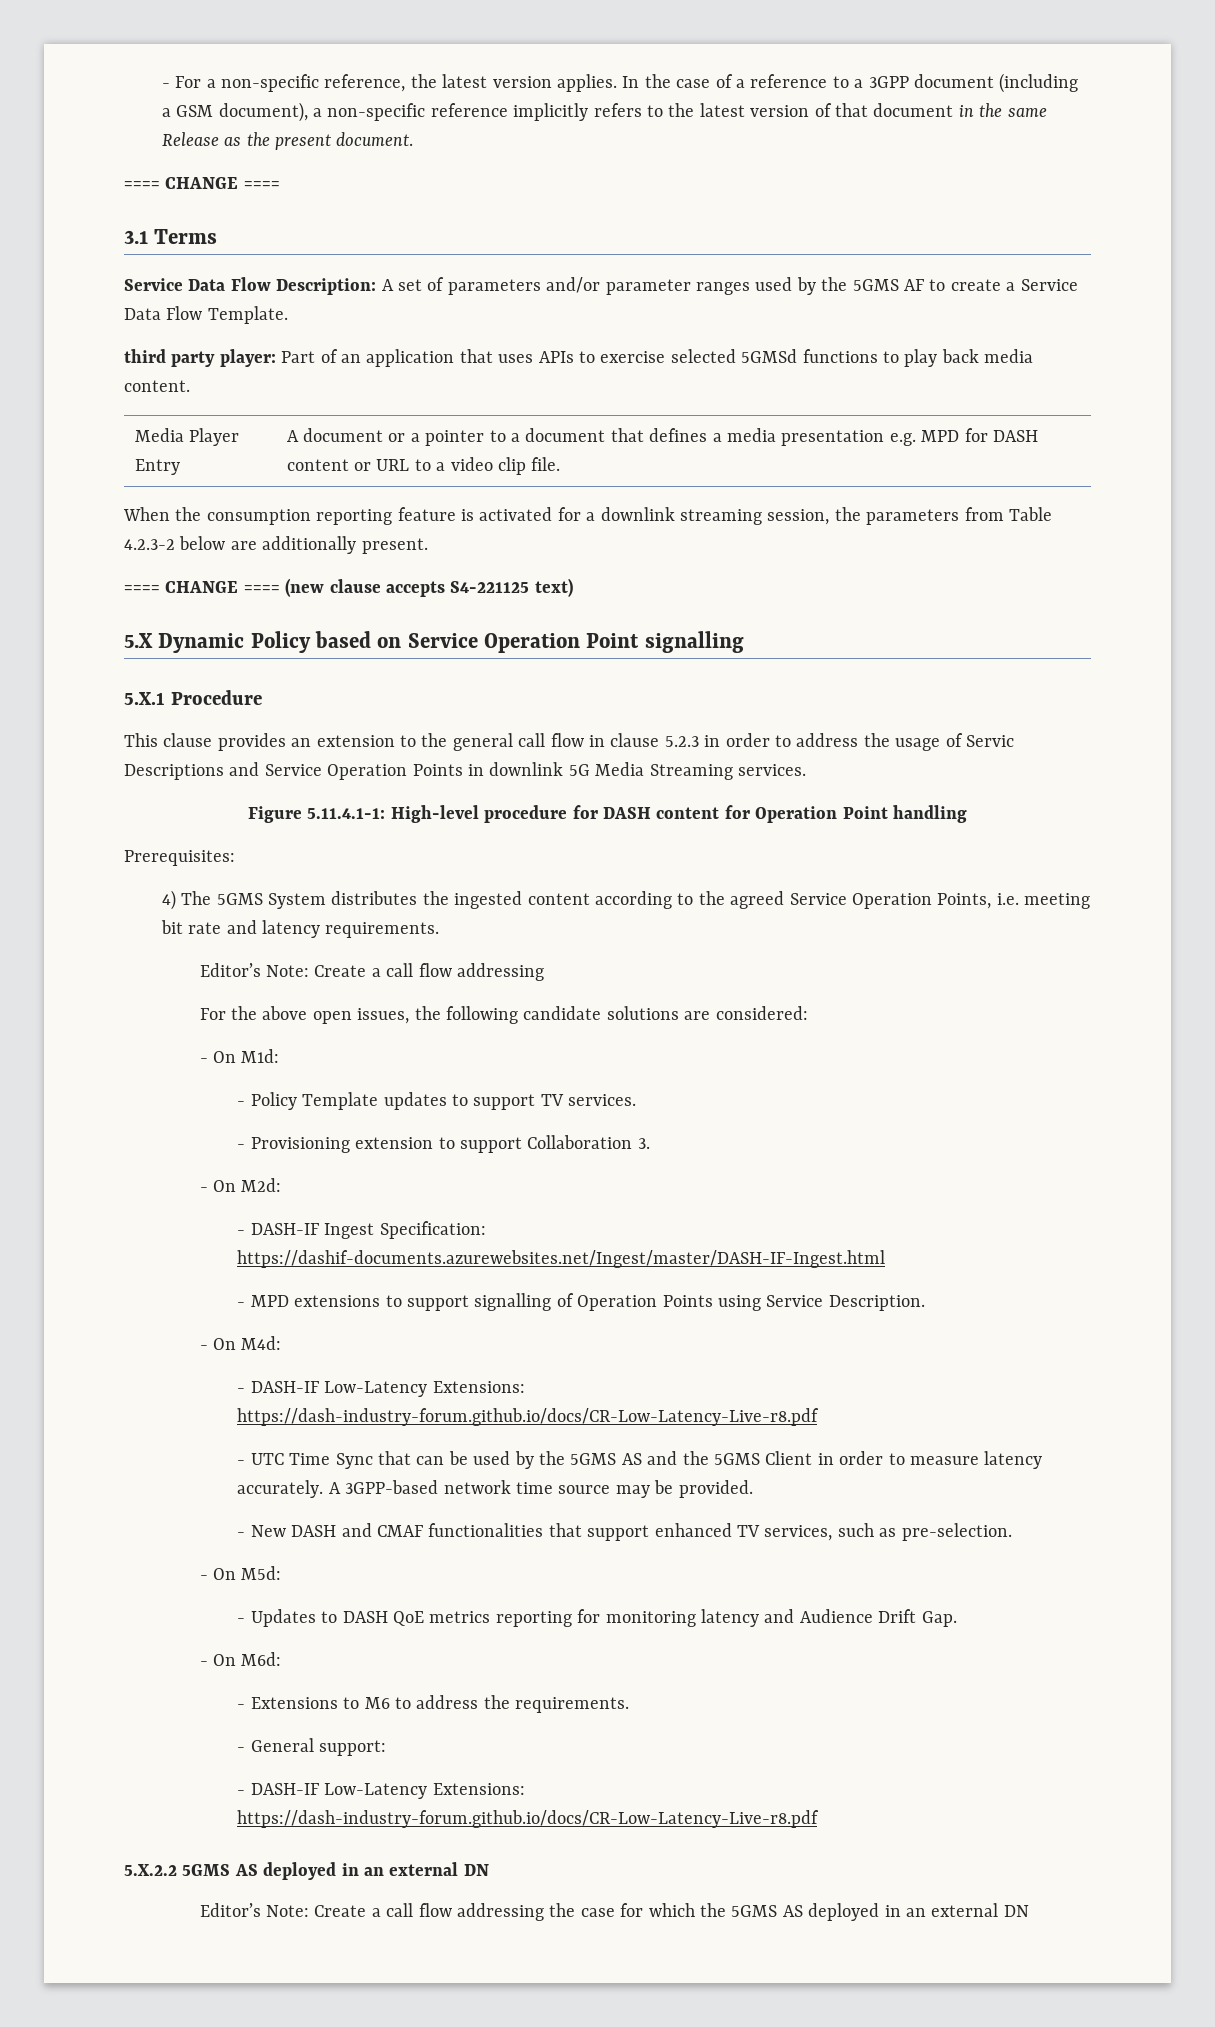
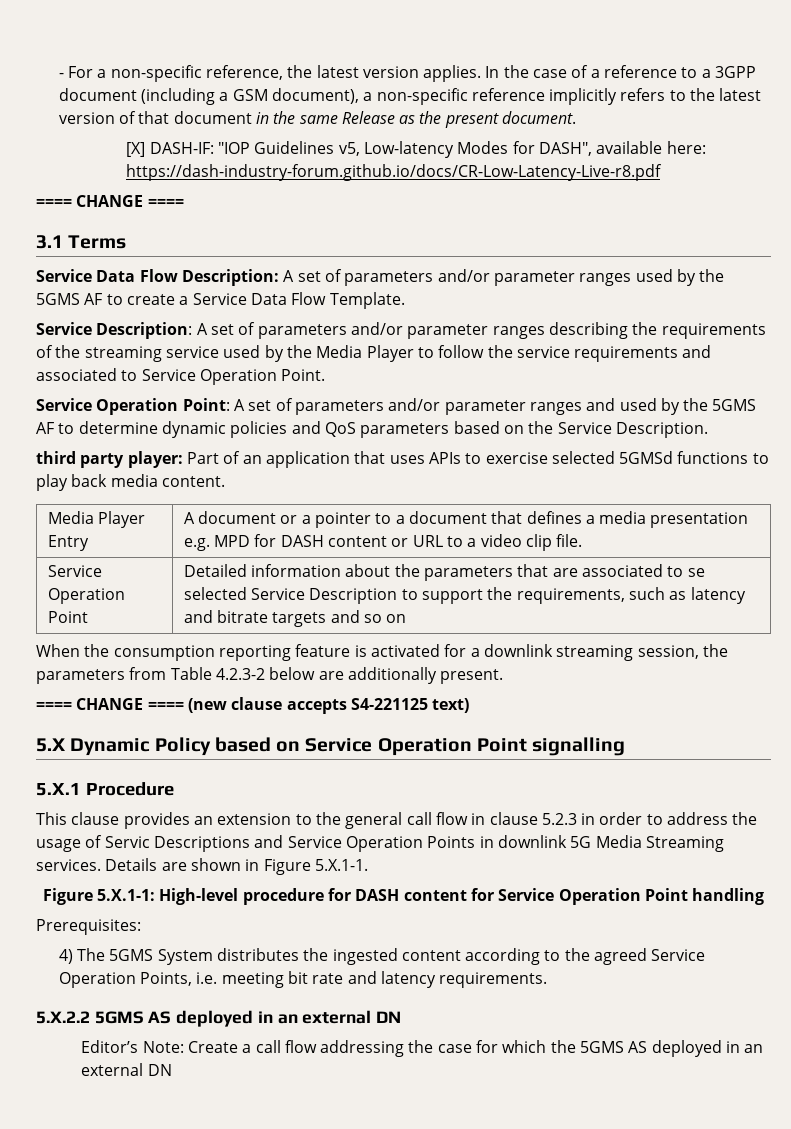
(414, 139) none -> [126,141,706,158] [126,164,663,181] // [X] DASH-IF: "IOP Guidelines v5, Low-latency Modes for DASH", available here: https://dash-industry-forum.github.io/docs/CR-Low-Latency-Live-r8.pdf
(288, 315) none -> [36,322,766,339] [36,345,712,362] [36,368,326,385] [36,398,757,415] [36,421,708,438] // Service Description: A set of parameters and/or parameter ranges describing the requirements of the streaming service used by the Media Player to follow the service requirements and associated to Service Operation Point. // Service Operation Point: A set of parameters and/or parameter ranges and used by the 5GMS AF to determine dynamic policies and QoS parameters based on the Service Description.
(561, 464) none -> [47,565,102,577] [47,588,125,604] [47,611,88,623] [183,564,705,581] [183,587,746,604] [183,610,407,627] // Service Operation Point | Detailed information about the parameters that are associated to se selected Service Description to support the requirements, such as latency and bitrate targets and so on
[248,806,386,823] // Figure 5.11.4.1-1: -> [105,858,368,875] [42,888,156,905] Details are shown in Figure 5.X.1-1. // Figure 5.X.1-1:
(750, 812) none -> [498,888,555,901] Service
[199,963,545,981] [199,1006,808,1024] [199,1049,280,1063] [237,1092,637,1110] [237,1135,650,1153] [199,1178,282,1192] [237,1221,486,1239] [237,1250,886,1268] [237,1293,925,1311] [199,1336,282,1350] [237,1381,525,1397] [237,1408,820,1426] [237,1451,1043,1469] [237,1480,753,1498] [237,1523,1012,1541] [199,1566,282,1580] [237,1609,957,1627] [199,1652,282,1666] [237,1695,630,1713] [237,1738,387,1756] [237,1783,525,1799] [237,1810,820,1828] // Editor’s Note: Create a call flow addressing // For the above open issues, the following candidate solutions are considered: // - On M1d: // - Policy Template updates to support TV services. // - Provisioning extension to support Collaboration 3. // - On M2d: // - DASH-IF Ingest Specification: https://dashif-documents.azurewebsites.net/Ingest/master/DASH-IF-Ingest.html // - MPD extensions to support signalling of Operation Points using Service Description. // - On M4d: // - DASH-IF Low-Latency Extensions: https://dash-industry-forum.github.io/docs/CR-Low-Latency-Live-r8.pdf // - UTC Time Sync that can be used by the 5GMS AS and the 5GMS Client in order to measure latency accurately. A 3GPP-based network time source may be provided. // - New DASH and CMAF functionalities that support enhanced TV services, such as pre-selection. // - On M5d: // - Updates to DASH QoE metrics reporting for monitoring latency and Audience Drift Gap. // - On M6d: // - Extensions to M6 to address the requirements. // - General support: // - DASH-IF Low-Latency Extensions: https://dash-industry-forum.github.io/docs/CR-Low-Latency-Live-r8.pdf -> (548, 980) none

